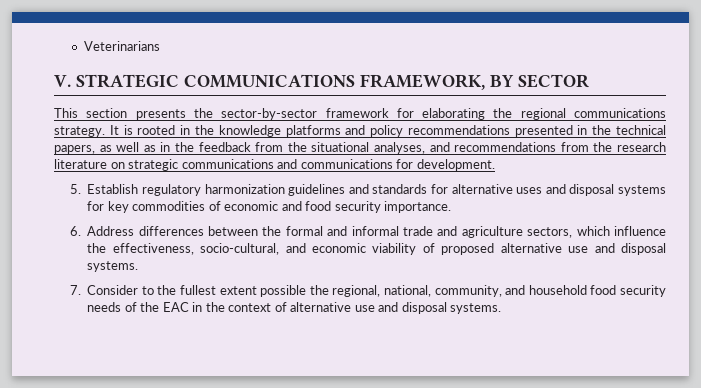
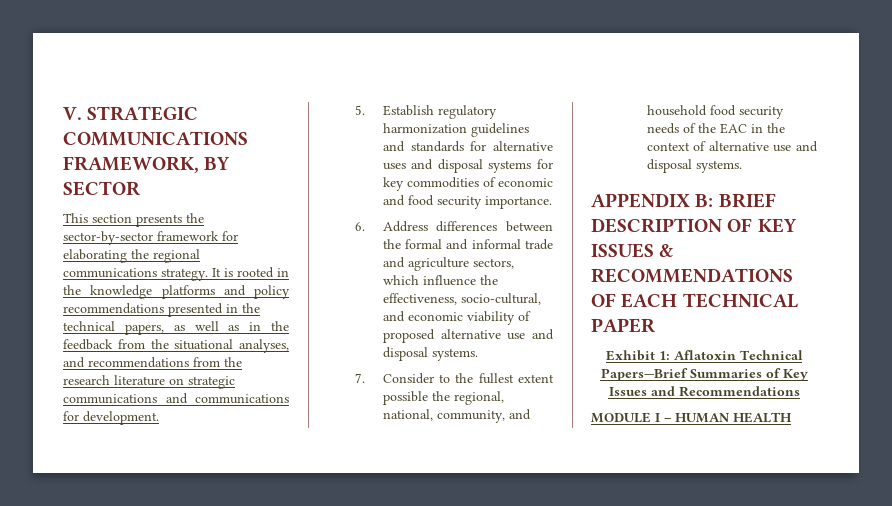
[84,41,161,51] Veterinarians // -> (63, 113) none
(502, 308) none -> [591,193,776,208] [591,218,797,233] [591,243,674,258] [591,268,793,283] [591,293,798,308] [591,318,655,333] [605,350,803,361] [600,368,808,381] [608,386,800,397] [591,412,792,423] // APPENDIX B: BRIEF DESCRIPTION OF KEY ISSUES & RECOMMENDATIONS OF EACH TECHNICAL PAPER // Exhibit 1: Aflatoxin Technical Papers—Brief Summaries of Key Issues and Recommendations // MODULE I – HUMAN HEALTH

